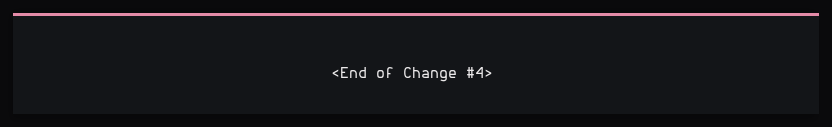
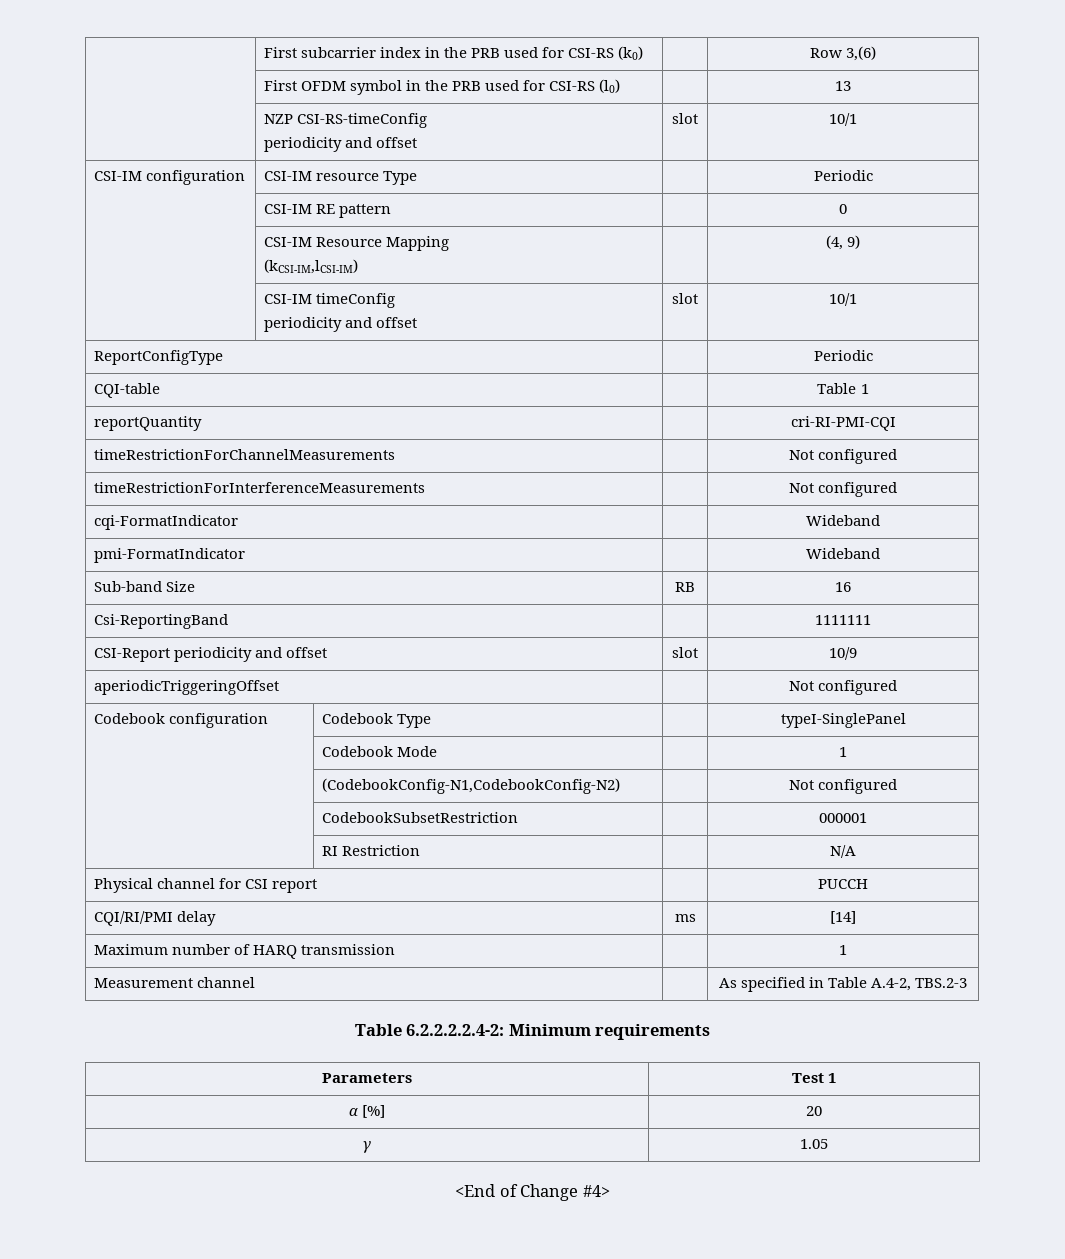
(330, 72) none -> [263,46,643,60] [809,46,877,61] [263,79,620,95] [835,81,851,91] [263,113,427,128] [263,137,417,152] [672,113,698,124] [829,113,857,126] [93,170,245,185] [263,171,417,185] [813,170,873,181] [263,204,391,218] [839,204,847,214] [263,236,449,251] [263,259,358,274] [825,235,861,250] [263,293,395,308] [263,317,417,332] [672,293,698,304] [829,293,857,306] [93,350,223,365] [813,350,873,361] [93,383,160,398] [817,383,869,394] [93,416,202,431] [790,416,896,431] [93,449,395,460] [788,449,898,464] [93,482,425,493] [788,482,898,497] [93,515,238,530] [806,515,880,526] [93,548,245,563] [806,548,880,559] [93,581,195,592] [675,582,695,592] [835,582,851,592] [93,614,228,629] [815,615,871,625] [93,647,327,662] [672,647,698,658] [829,647,857,660] [93,680,279,695] [788,680,898,695] [93,713,268,728] [321,713,431,728] [780,713,906,728] [321,746,437,757] [839,747,847,757] [321,778,620,794] [788,779,898,794] [321,812,518,823] [819,813,867,823] [321,845,420,856] [830,845,856,858] [93,878,317,893] [818,879,868,889] [93,911,216,926] [674,914,696,922] [830,911,856,924] [93,944,395,959] [839,945,847,955] [93,977,255,988] [718,977,968,992] [354,1024,711,1040] [322,1073,412,1083] [791,1073,837,1083] [348,1105,386,1118] [806,1106,822,1116] [363,1141,371,1153] [800,1139,828,1149] | First subcarrier index in the PRB used for CSI-RS (k0) | | Row 3,(6) // | First OFDM symbol in the PRB used for CSI-RS (l0) | | 13 // | NZP CSI-RS-timeConfig // periodicity and offset | slot | 10/1 // CSI-IM configuration | CSI-IM resource Type | | Periodic // | CSI-IM RE pattern | | 0 // | CSI-IM Resource Mapping // (kCSI-IM,lCSI-IM) | | (4, 9) // | CSI-IM timeConfig // periodicity and offset | slot | 10/1 // ReportConfigType | | Periodic // CQI-table | | Table 1 // reportQuantity | | cri-RI-PMI-CQI // timeRestrictionForChannelMeasurements | | Not configured // timeRestrictionForInterferenceMeasurements | | Not configured // cqi-FormatIndicator | | Wideband // pmi-FormatIndicator | | Wideband // Sub-band Size | RB | 16 // Csi-ReportingBand | | 1111111 // CSI-Report periodicity and offset | slot | 10/9 // aperiodicTriggeringOffset | | Not configured // Codebook configuration | Codebook Type | | typeI-SinglePanel // | Codebook Mode | | 1 // | (CodebookConfig-N1,CodebookConfig-N2) | | Not configured // | CodebookSubsetRestriction | | 000001 // | RI Restriction | | N/A // Physical channel for CSI report | | PUCCH // CQI/RI/PMI delay | ms | [14] // Maximum number of HARQ transmission | | 1 // Measurement channel | | As specified in Table A.4-2, TBS.2-3 // Table 6.2.2.2.2.4-2: Minimum requirements // Parameters | Test 1 // α [%] | 20 // γ | 1.05 //

